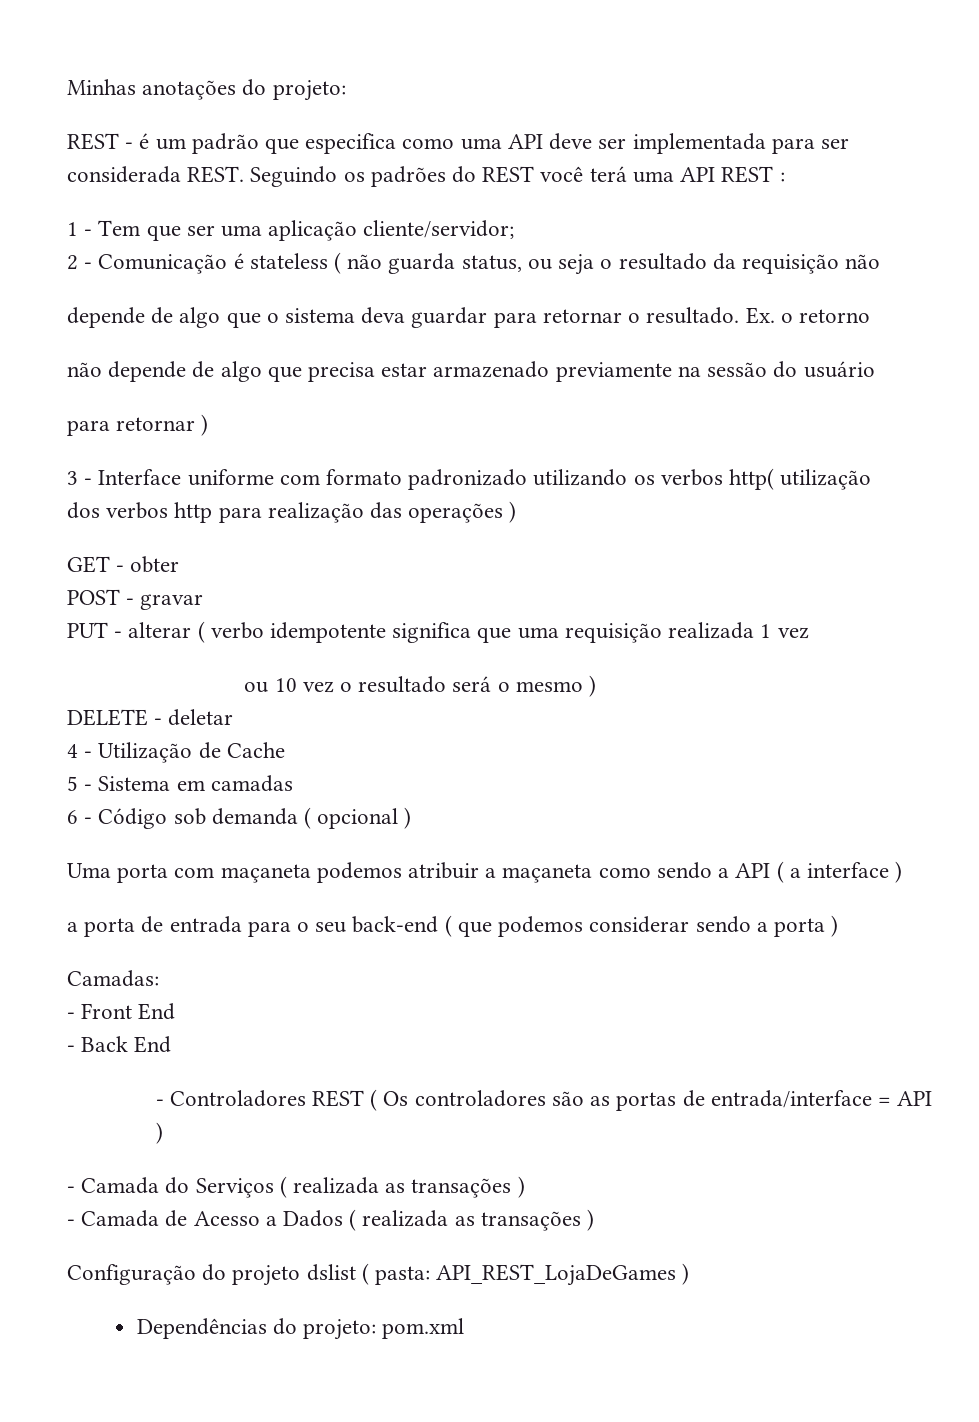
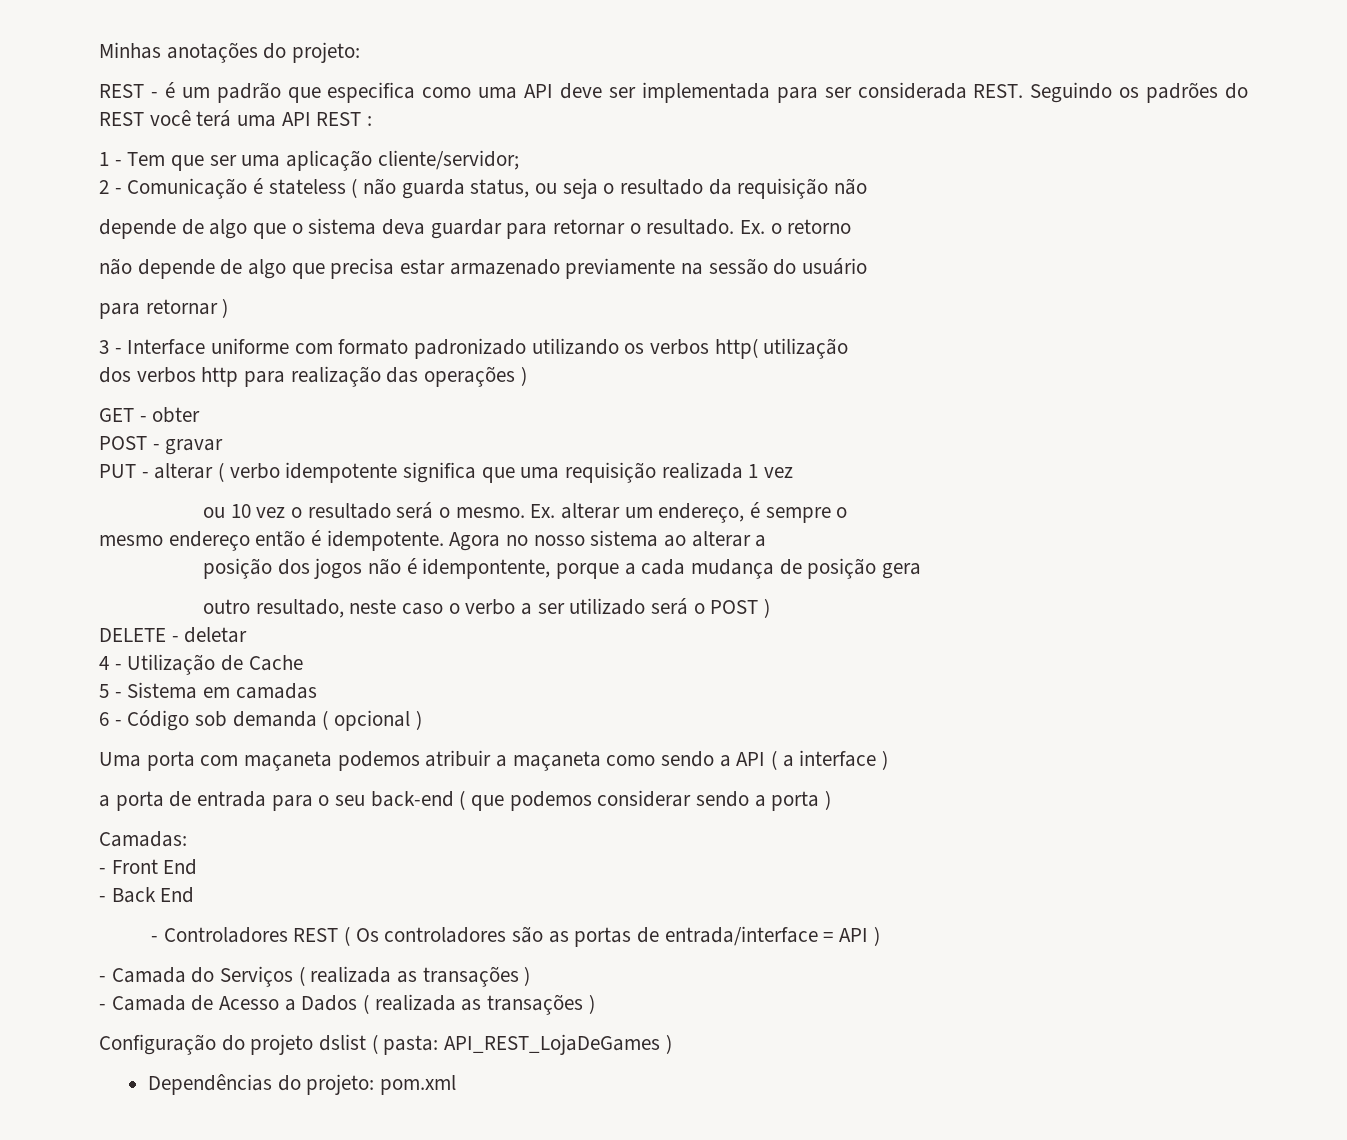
[515,681,583,692] mesmo -> [455,502,848,523] [99,530,767,551] [202,558,921,579] [202,598,759,618] mesmo. Ex. alterar um endereço, é sempre o // mesmo endereço então é idempotente. Agora no nosso sistema ao alterar a // posição dos jogos não é idempontente, porque a cada mudança de posição gera // outro resultado, neste caso o verbo a ser utilizado será o POST

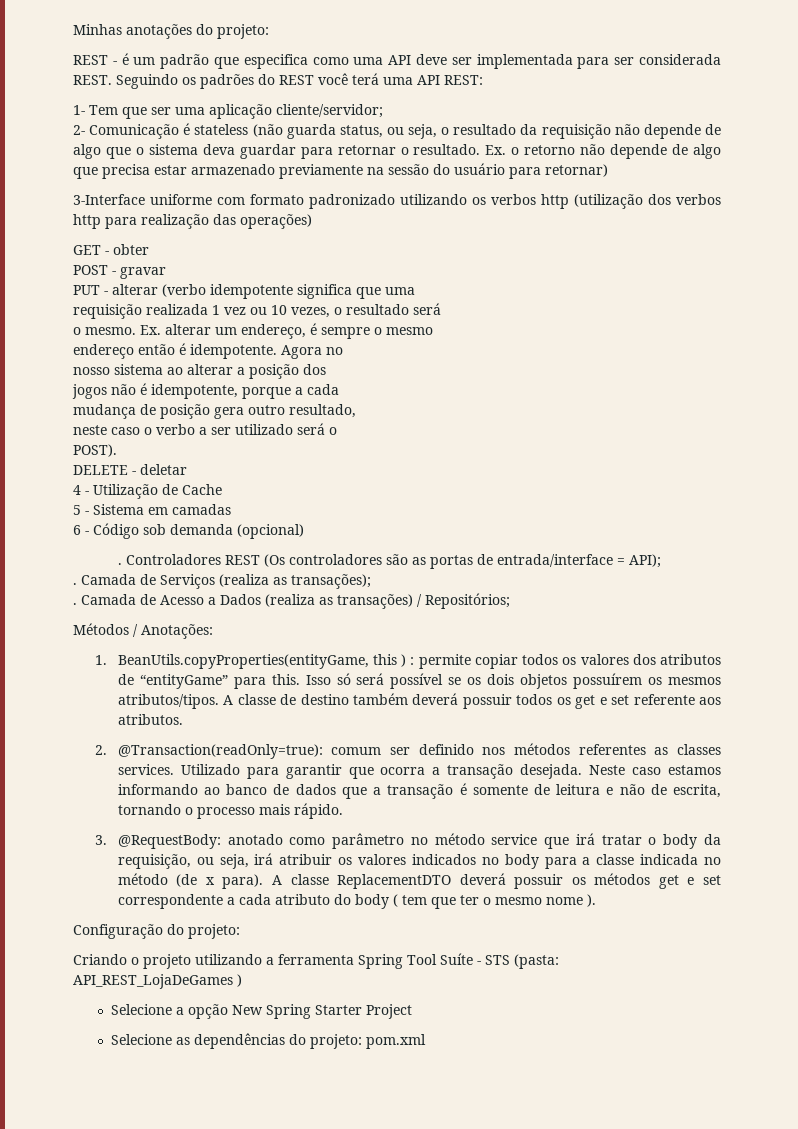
[316,112,373,126] [99,152,122,166] REST : // 1 - -> [444,75,483,85] [73,105,85,115] REST: // 1-
[99,180,122,194] 2 - -> [73,125,85,135] 2-
[351,178,397,198] ( não -> [252,124,283,137] (não
[562,178,598,199] seja -> [408,124,438,139] seja,
(868, 186) // -> (640, 129) none
(852, 226) // -> (576, 150) none
[99,298,229,319] [99,339,206,355] // para retornar ) // 3 - Interface -> [509,164,608,179] [73,194,145,205] para retornar) // 3-Interface
[714,338,849,359] http( utilização // -> [541,194,643,209] http (utilização
[424,366,527,387] operações ) -> [240,214,312,229] operações)
[218,462,280,482] ( verbo -> [162,284,206,297] (verbo
(560, 473) none -> (415, 291) //
(794, 472) // -> (246, 311) none
[256,507,286,518] vez -> [291,307,330,318] vezes,
(434, 510) none -> (441, 309) //
[99,535,163,546] // mesmo -> [386,327,433,335] mesmo //
(529, 540) none -> (343, 351) //
(767, 541) // -> (245, 371) none
(310, 567) none -> (326, 369) //
[422,558,551,579] idempontente, -> [151,384,238,399] idempotente,
(686, 567) none -> (339, 389) //
(921, 571) // -> (244, 413) none
(344, 608) none -> (356, 411) //
[710,598,770,618] POST ) -> [73,444,117,457] // POST).
[322,710,422,731] [99,750,889,771] [99,790,832,811] [99,831,187,847] [99,859,198,875] [99,887,195,903] [150,926,379,946] ( opcional ) // Uma porta com maçaneta podemos atribuir a maçaneta como sendo a API ( a interface ) // a porta de entrada para o seu back-end ( que podemos considerar sendo a porta ) // Camadas: // - Front End // - Back End // - Controladores REST ( Os -> [237,524,304,539] [117,554,285,567] (opcional) // . Controladores REST (Os
[838,926,880,946] [99,966,531,987] [99,1004,106,1010] API ) // - Camada do Serviços ( realizada as transações ) // - -> [628,554,661,568] [73,574,371,589] [73,603,77,605] API); // . Camada de Serviços (realiza as transações); // .
[363,994,595,1015] [99,1034,672,1055] [148,1074,273,1095] ( realizada as transações ) // Configuração do projeto dslist ( pasta: API_REST_LojaDeGames ) // Dependências -> [265,593,510,609] [73,623,213,639] [95,654,721,669] [117,673,721,689] [117,693,721,709] [117,714,183,725] [95,743,721,759] [117,764,722,779] [117,783,722,799] [117,803,343,819] [95,833,721,849] [117,853,721,869] [117,873,722,889] [117,894,596,909] [73,924,240,939] [73,953,559,969] [73,974,242,989] [110,1004,412,1019] [110,1033,285,1049] (realiza as transações) / Repositórios; // Métodos / Anotações: // 1. BeanUtils.copyProperties(entityGame, this ) : permite copiar todos os valores dos atributos de “entityGame” para this. Isso só será possível se os dois objetos possuírem os mesmos atributos/tipos. A classe de destino também deverá possuir todos os get e set referente aos atributos. // 2. @Transaction(readOnly=true): comum ser definido nos métodos referentes as classes services. Utilizado para garantir que ocorra a transação desejada. Neste caso estamos informando ao banco de dados que a transação é somente de leitura e não de escrita, tornando o processo mais rápido. // 3. @RequestBody: anotado como parâmetro no método service que irá tratar o body da requisição, ou seja, irá atribuir os valores indicados no body para a classe indicada no método (de x para). A classe ReplacementDTO deverá possuir os métodos get e set correspondente a cada atributo do body ( tem que ter o mesmo nome ). // Configuração do projeto: // Criando o projeto utilizando a ferramenta Spring Tool Suíte - STS (pasta: API_REST_LojaDeGames ) // Selecione a opção New Spring Starter Project // Selecione as dependências

